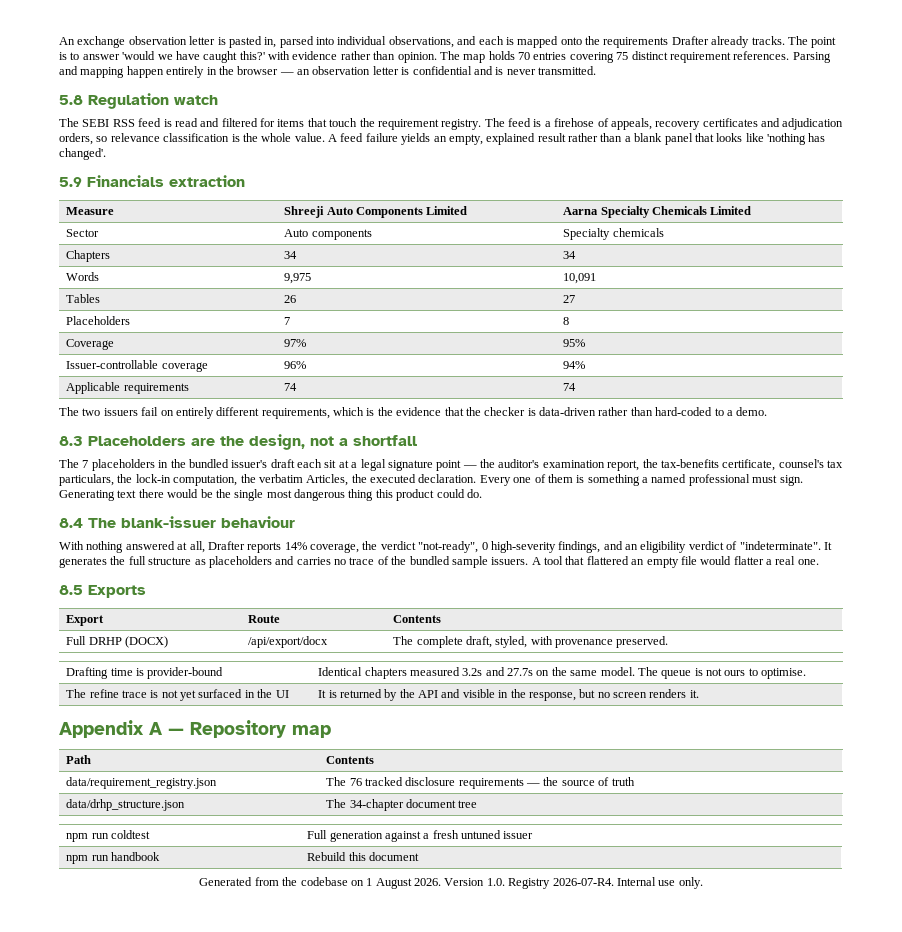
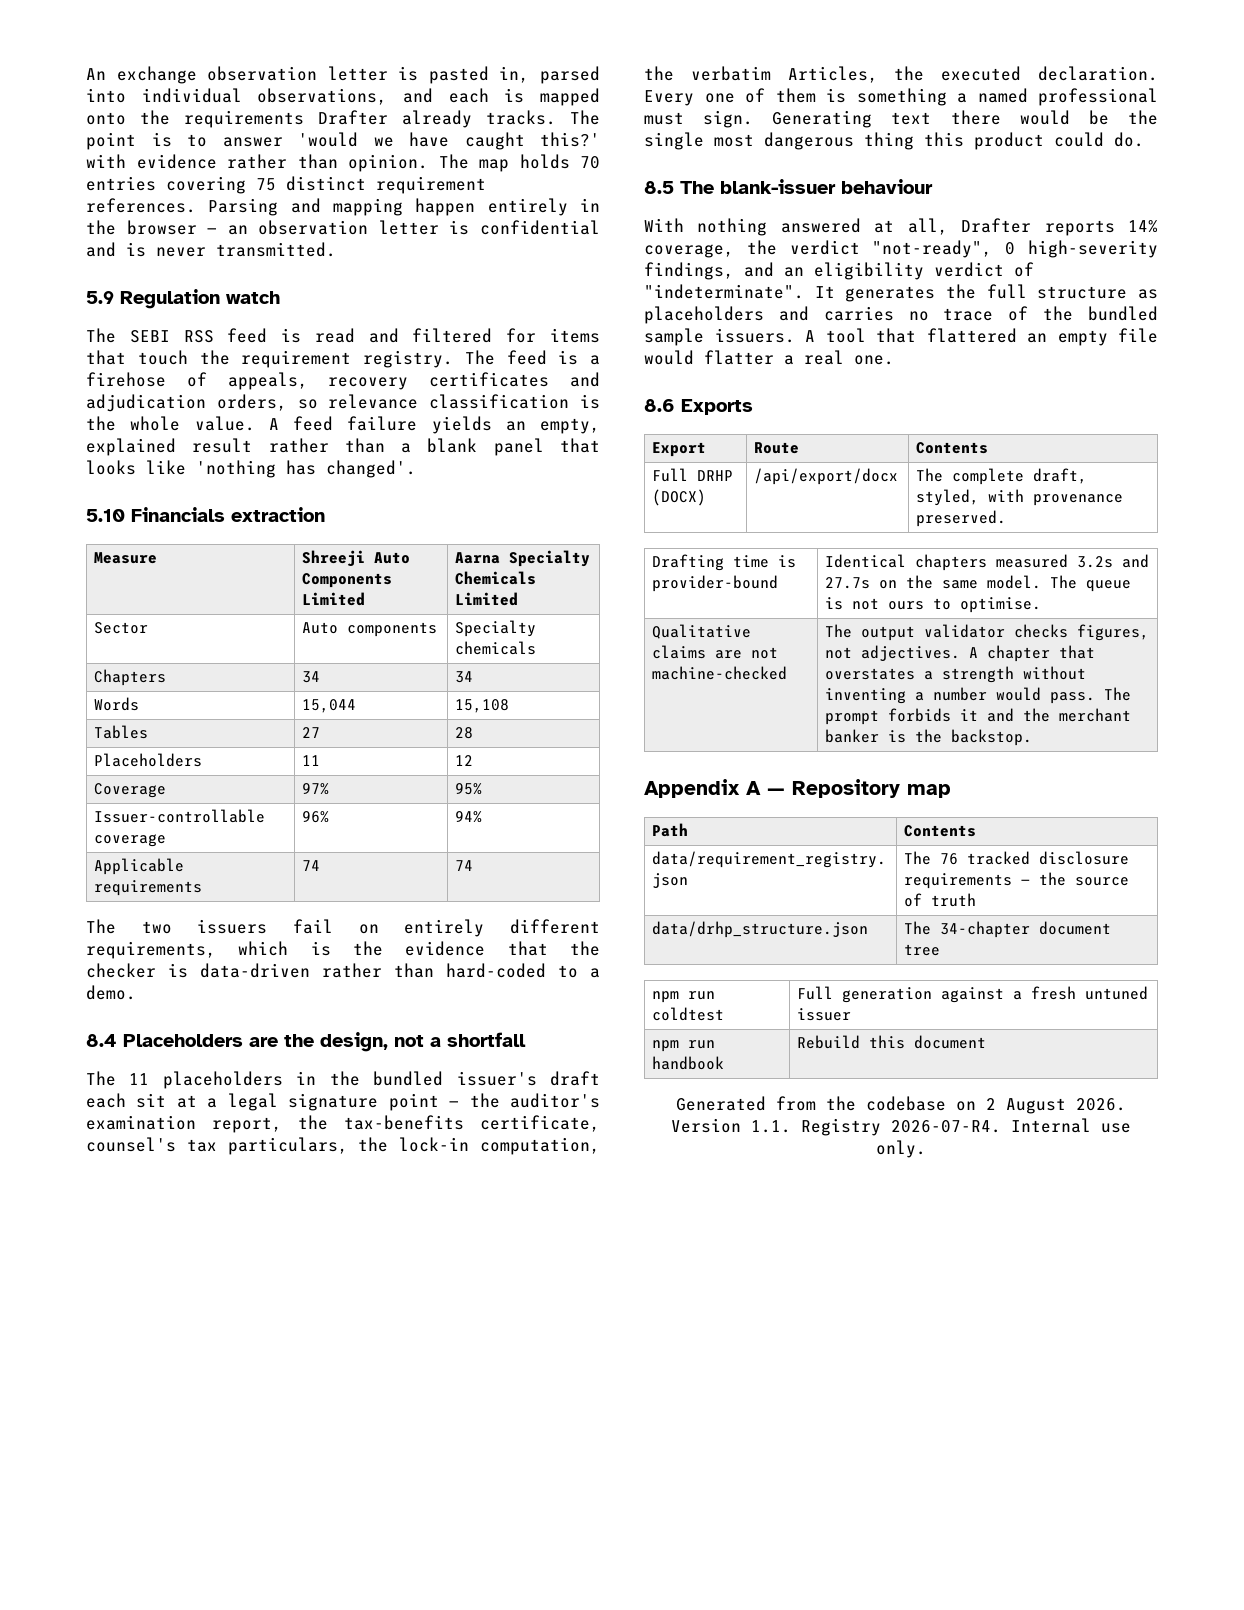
[59,95,83,105] 5.8 -> [86,291,114,304] 5.9
[59,177,82,187] 5.9 -> [86,509,125,522] 5.10
[284,273,312,284] [563,273,597,284] 9,975 | 10,091 -> [302,699,357,713] [455,699,510,713] 15,044 | 15,108
[284,295,297,303] [563,295,576,303] 26 | 27 -> [302,727,321,738] [455,727,474,739] 27 | 28
[284,317,291,325] [563,317,570,325] 7 | 8 -> [302,755,321,766] [455,755,474,766] 11 | 12
[59,436,83,446] 8.3 -> [86,1034,117,1047] 8.4
[82,460,89,468] 7 -> [129,1073,150,1085] 11
[59,518,83,528] 8.4 -> [644,181,674,194] 8.5
[59,585,83,595] 8.5 -> [644,399,675,412] 8.6
[66,689,289,701] [318,689,699,701] The refine trace is not yet surfaced in the UI | It is returned by the API and visible in the response, but no screen renders it. -> [652,624,752,639] [652,645,779,659] [652,666,788,680] [825,624,1150,641] [825,645,1096,662] [825,666,1087,683] [825,687,1132,704] [825,708,1132,725] [825,729,1033,746] Qualitative claims are not machine-checked | The output validator checks figures, not adjectives. A chapter that overstates a strength without inventing a number would pass. The prompt forbids it and the merchant banker is the backstop.
[366,878,373,886] 1 -> [986,1098,996,1110] 2
[486,878,505,886] 1.0. -> [751,1120,791,1133] 1.1.

